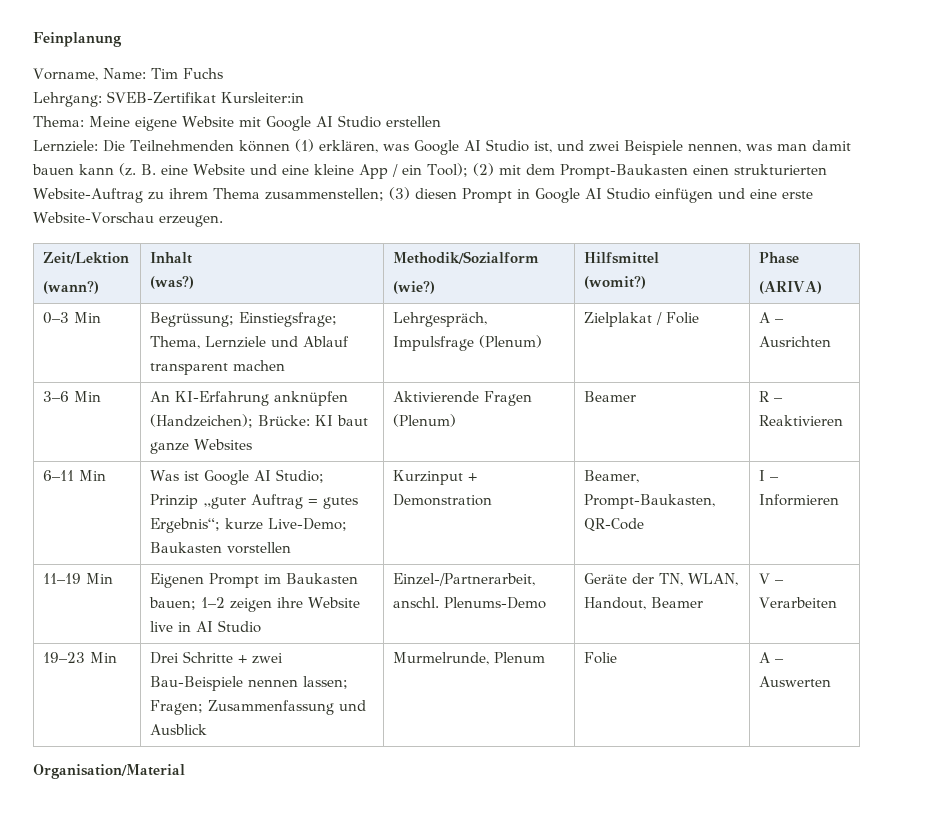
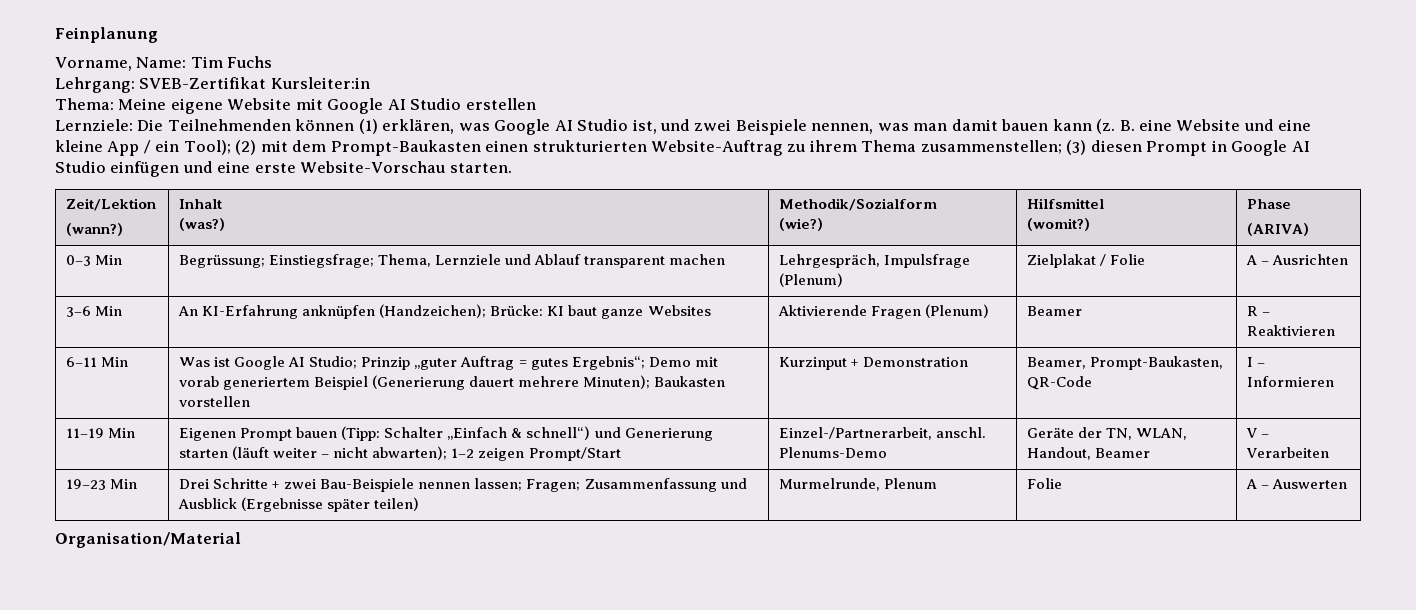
[158,215,223,227] erzeugen. -> [449,163,512,173] starten.
[225,518,348,531] kurze Live-Demo; -> [648,357,718,367] [179,375,651,390] Demo mit vorab generiertem Beispiel (Generierung dauert mehrere Minuten);
[264,573,359,584] [149,597,361,612] [150,620,262,633] im Baukasten bauen; 1–2 zeigen ihre Website live in AI Studio -> [296,426,713,441] [179,446,621,461] bauen (Tipp: Schalter „Einfach & schnell“) und Generierung starten (läuft weiter – nicht abwarten); 1–2 zeigen Prompt/Start
(208, 729) none -> [241,497,420,512] (Ergebnisse später teilen)

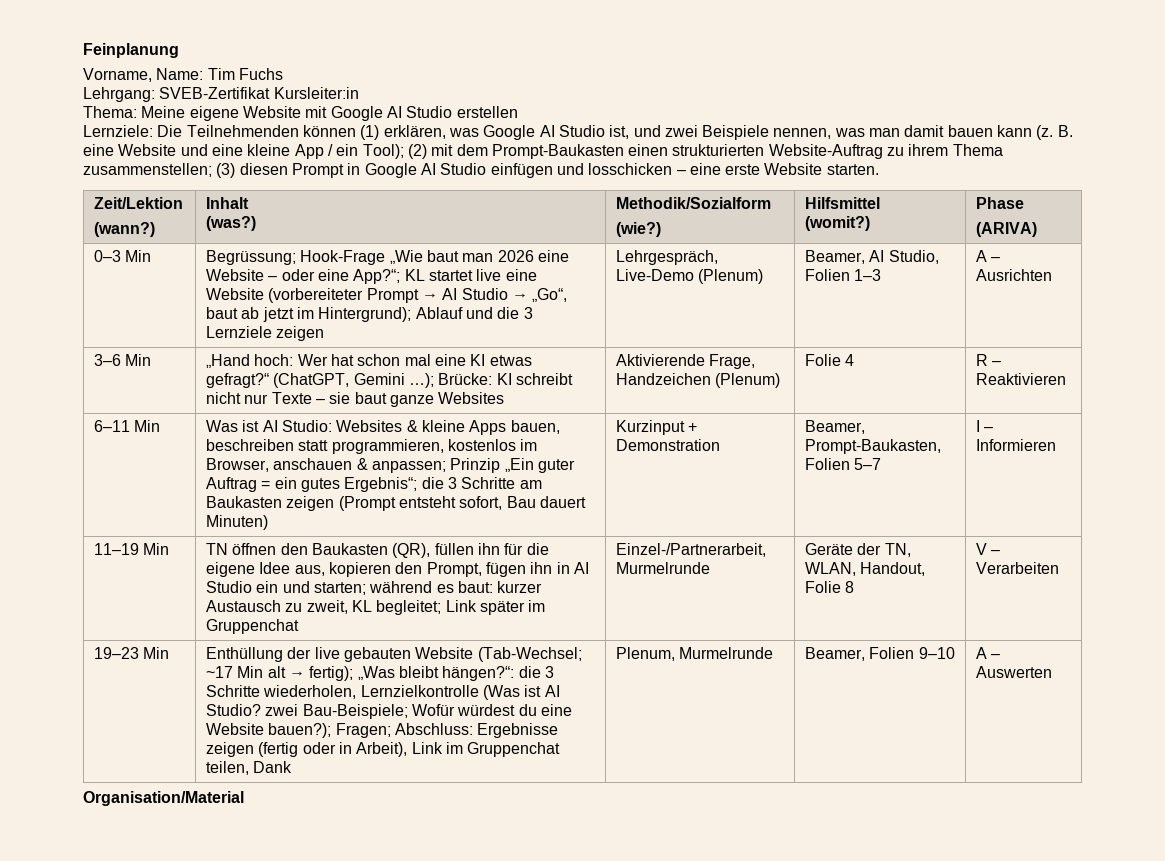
(213, 167) none -> [588,163,686,175] losschicken –
[300,161,446,173] Website-Vorschau -> [764,163,823,175] Website
[269,254,726,268] Einstiegsfrage; Thema, Lernziele und Ablauf transparent machen -> [300,250,570,265] [206,269,537,284] [206,288,568,303] [206,307,533,322] [206,326,325,341] Hook-Frage „Wie baut man 2026 eine Website – oder eine App?“; KL startet live eine Website (vorbereiteter Prompt → AI Studio → „Go“, baut ab jetzt im Hintergrund); Ablauf und die 3 Lernziele zeigen
[884,254,971,268] [779,273,844,287] [1027,254,1146,268] Impulsfrage (Plenum) | Zielplakat / Folie -> [616,269,764,284] [805,250,939,264] [805,269,882,281] Live-Demo (Plenum) | Beamer, AI Studio, Folien 1–3
[178,304,565,319] An KI-Erfahrung anknüpfen (Handzeichen); Brücke: KI -> [206,354,532,368] [206,373,574,388] [206,392,351,404] „Hand hoch: Wer hat schon mal eine KI etwas gefragt?“ (ChatGPT, Gemini …); Brücke: KI schreibt nicht nur Texte – sie
[871,304,990,319] [1027,306,1083,316] Fragen (Plenum) | Beamer -> [709,354,756,369] [616,373,781,388] [805,354,855,366] Frage, Handzeichen (Plenum) | Folie 4
[234,356,458,370] Google AI Studio; Prinzip „guter -> [262,420,560,435] [206,439,538,454] [206,458,576,473] AI Studio: Websites & kleine Apps bauen, beschreiben statt programmieren, kostenlos im Browser, anschauen & anpassen; Prinzip „Ein guter
(527, 363) none -> [274,477,297,489] ein
[648,357,718,367] [179,375,726,390] [179,396,251,407] Demo mit vorab generiertem Beispiel (Generierung dauert mehrere Minuten); Baukasten vorstellen -> [421,477,542,489] [206,496,587,511] [206,515,269,530] die 3 Schritte am Baukasten zeigen (Prompt entsteht sofort, Bau dauert Minuten)
[1027,376,1093,390] QR-Code -> [805,458,882,470] Folien 5–7
[179,426,713,441] [179,446,621,461] Eigenen Prompt bauen (Tipp: Schalter „Einfach & schnell“) und Generierung starten (läuft weiter – nicht abwarten); 1–2 zeigen Prompt/Start -> [206,543,549,558] [206,562,589,577] [206,581,543,595] [206,600,546,615] [206,619,300,634] TN öffnen den Baukasten (QR), füllen ihn für die eigene Idee aus, kopieren den Prompt, fügen ihn in AI Studio ein und starten; während es baut: kurzer Austausch zu zweit, KL begleitet; Link später im Gruppenchat
[936,427,987,438] [779,447,888,458] anschl. Plenums-Demo -> [616,562,711,574] Murmelrunde
[1095,448,1151,458] Beamer -> [805,581,855,593] Folie 8
[179,478,747,492] [178,497,420,512] [779,478,938,491] [1027,478,1063,489] Drei Schritte + zwei Bau-Beispiele nennen lassen; Fragen; Zusammenfassung und Ausblick (Ergebnisse später teilen) | Murmelrunde, Plenum | Folie -> [206,647,582,662] [206,666,554,681] [206,685,560,700] [206,704,573,719] [206,723,559,738] [206,742,561,757] [206,761,293,775] [616,647,774,661] [805,647,955,661] Enthüllung der live gebauten Website (Tab-Wechsel; ~17 Min alt → fertig); „Was bleibt hängen?“: die 3 Schritte wiederholen, Lernzielkontrolle (Was ist AI Studio? zwei Bau-Beispiele; Wofür würdest du eine Website bauen?); Fragen; Abschluss: Ergebnisse zeigen (fertig oder in Arbeit), Link im Gruppenchat teilen, Dank | Plenum, Murmelrunde | Beamer, Folien 9–10

